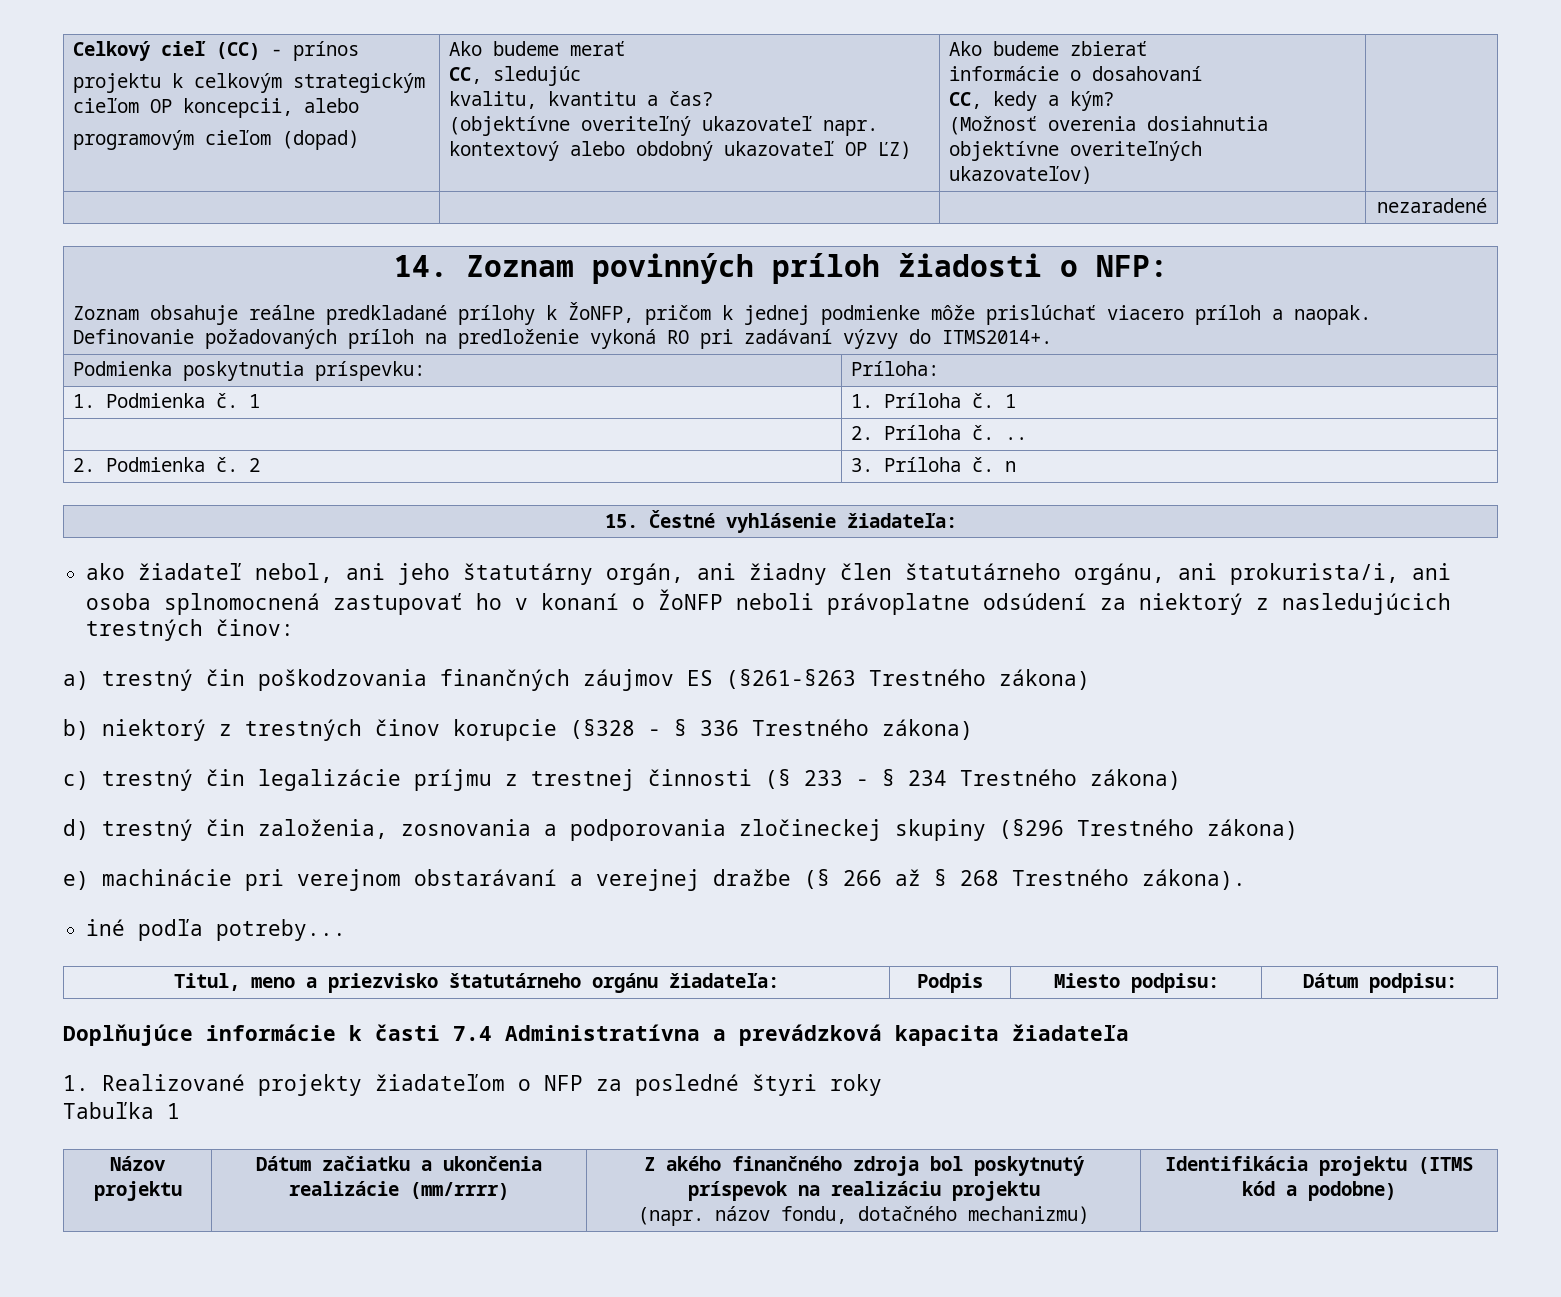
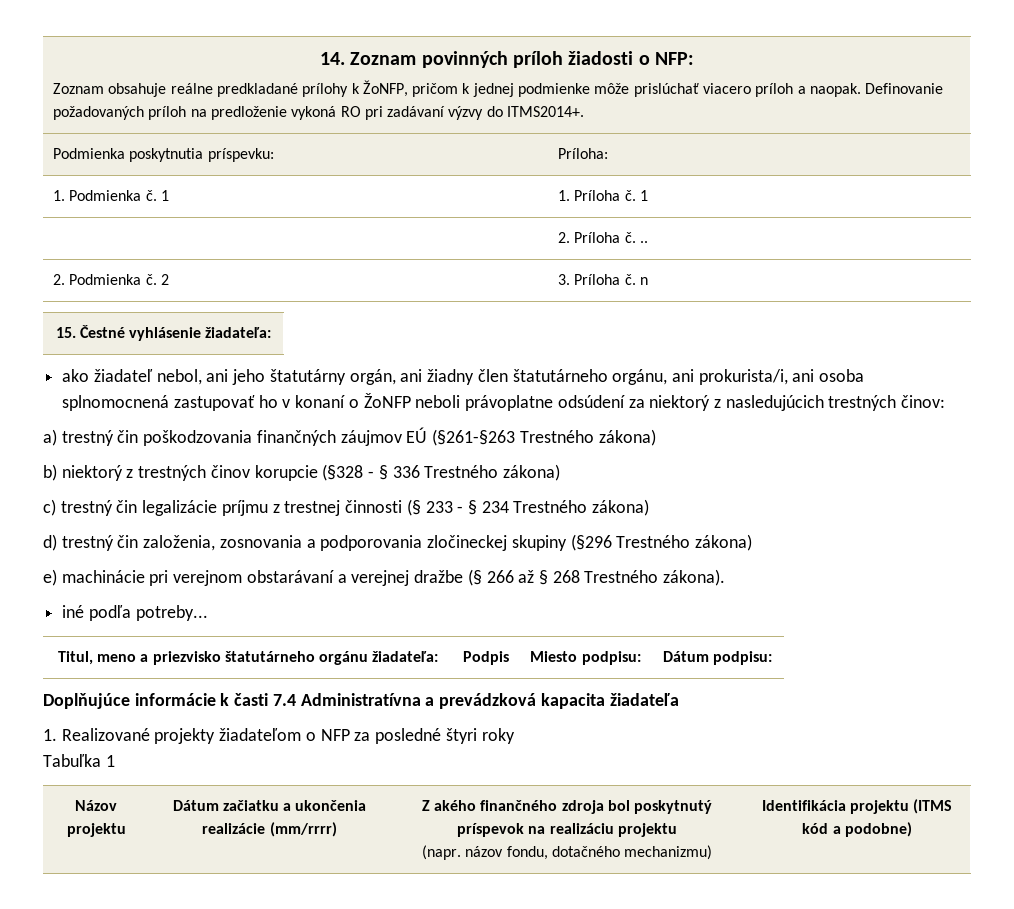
[73,41,360,61] [73,73,426,93] [73,98,360,118] [73,130,360,150] [449,41,626,56] [449,66,582,86] [449,91,714,109] [449,116,879,136] [449,141,912,161] [949,41,1148,56] [949,66,1203,81] [949,91,1115,111] [949,116,1269,135] [949,141,1203,161] [949,166,1093,184] [1376,198,1487,213] Celkový cieľ (CC) - prínos // projektu k celkovým strategickým cieľom OP koncepcii, alebo // programovým cieľom (dopad) | Ako budeme merať // CC, sledujúc // kvalitu, kvantitu a čas? // (objektívne overiteľný ukazovateľ napr. kontextový alebo obdobný ukazovateľ OP ĽZ) | Ako budeme zbierať // informácie o dosahovaní // CC, kedy a kým? // (Možnosť overenia dosiahnutia objektívne overiteľných ukazovateľov) | // | | | nezaradené // -> (319, 58) none
[687,670,713,686] ES -> [406,427,428,443] EÚ

